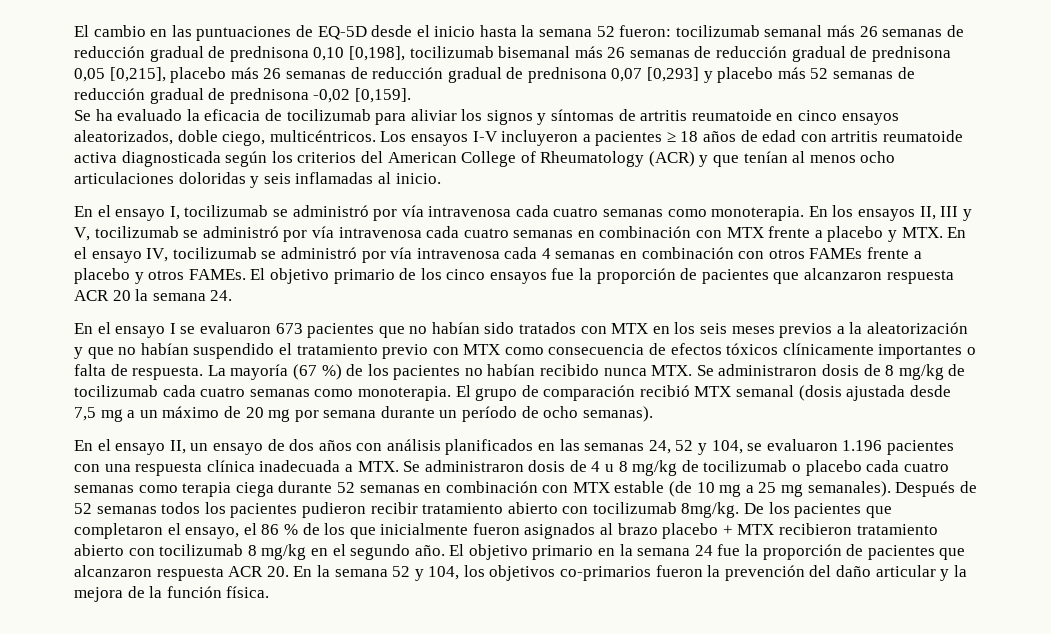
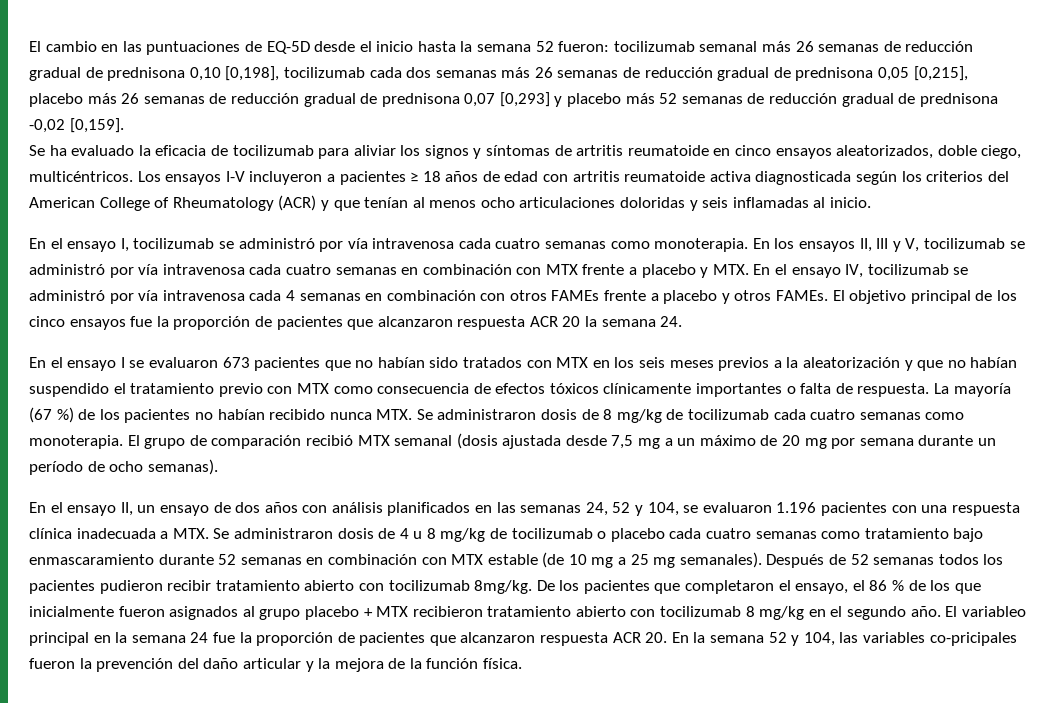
[498,46,571,58] bisemanal -> [369,67,497,78] cada dos semanas
[333,269,395,284] primario -> [910,290,971,304] principal
[182,482,274,497] terapia ciega -> [864,528,984,542] [29,554,154,565] tratamiento bajo enmascaramiento
[617,523,658,535] brazo -> [259,609,301,620] grupo
[468,544,594,560] objetivo primario -> [961,606,1026,617] [29,632,89,646] variableo principal
[463,565,652,581] los objetivos co-primarios -> [839,632,1017,646] las variables co-pricipales

